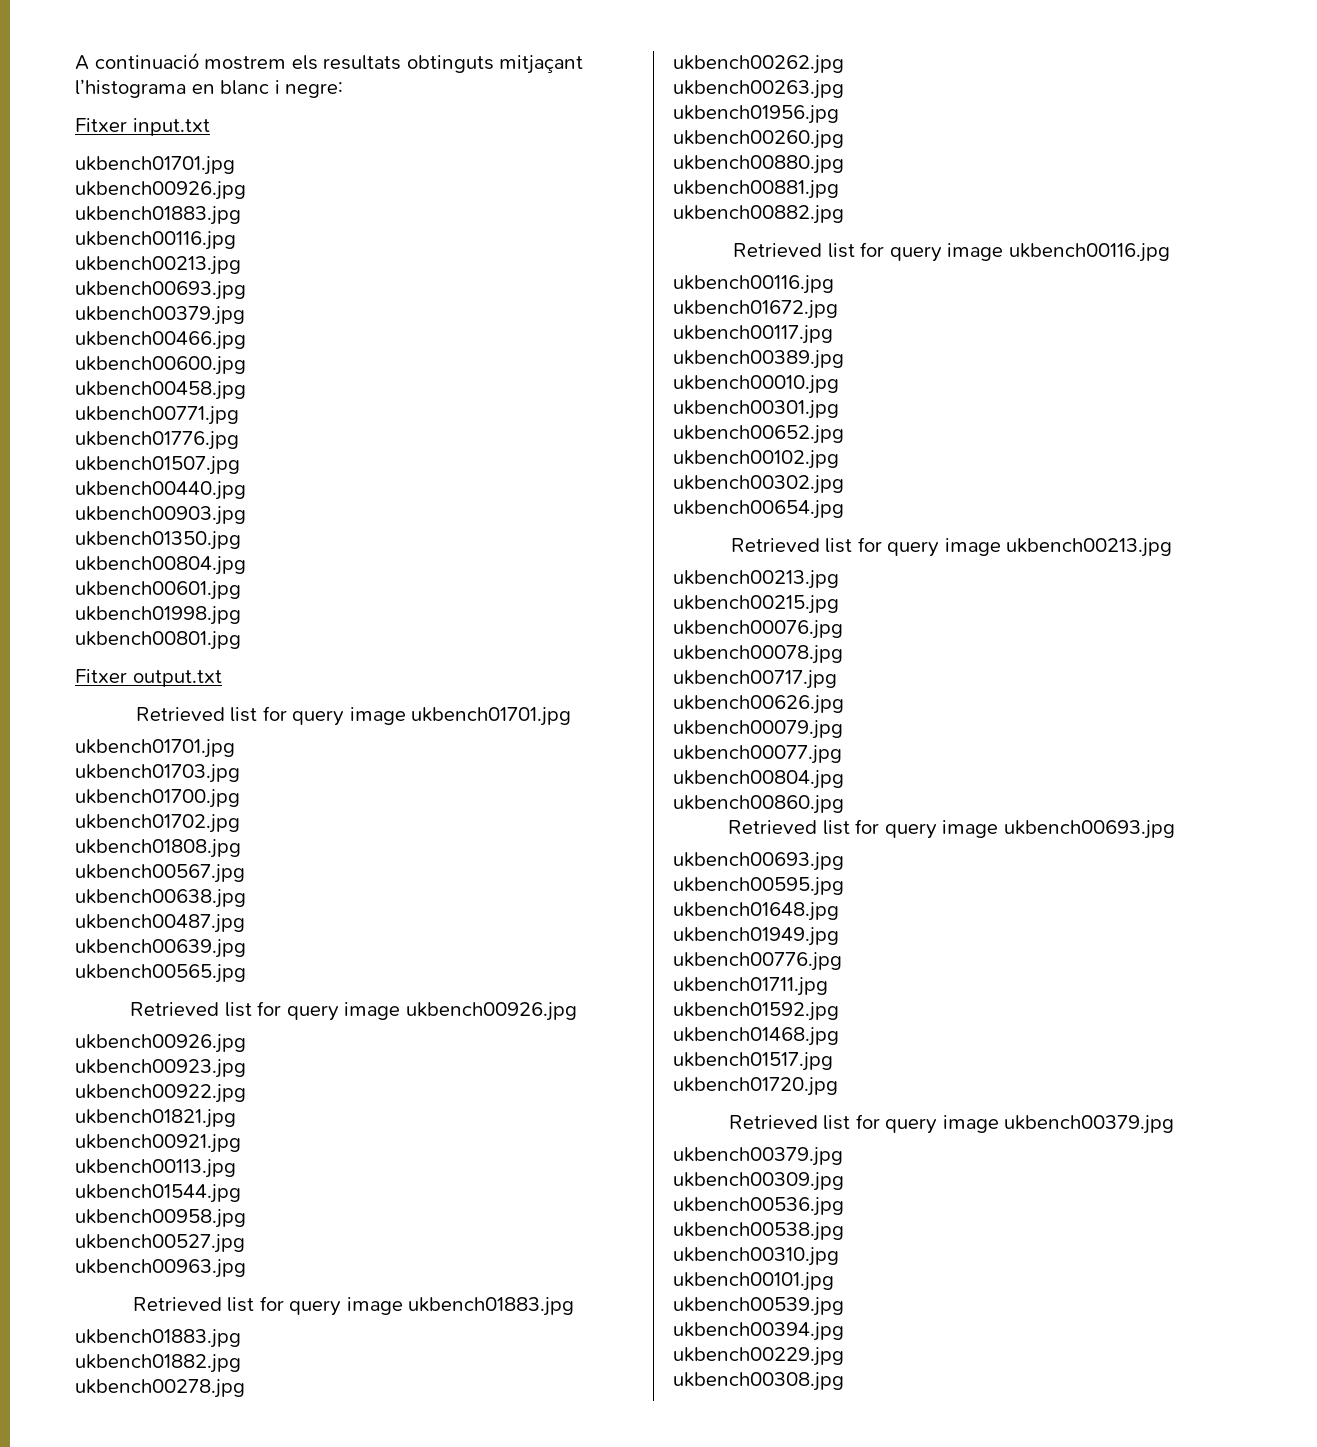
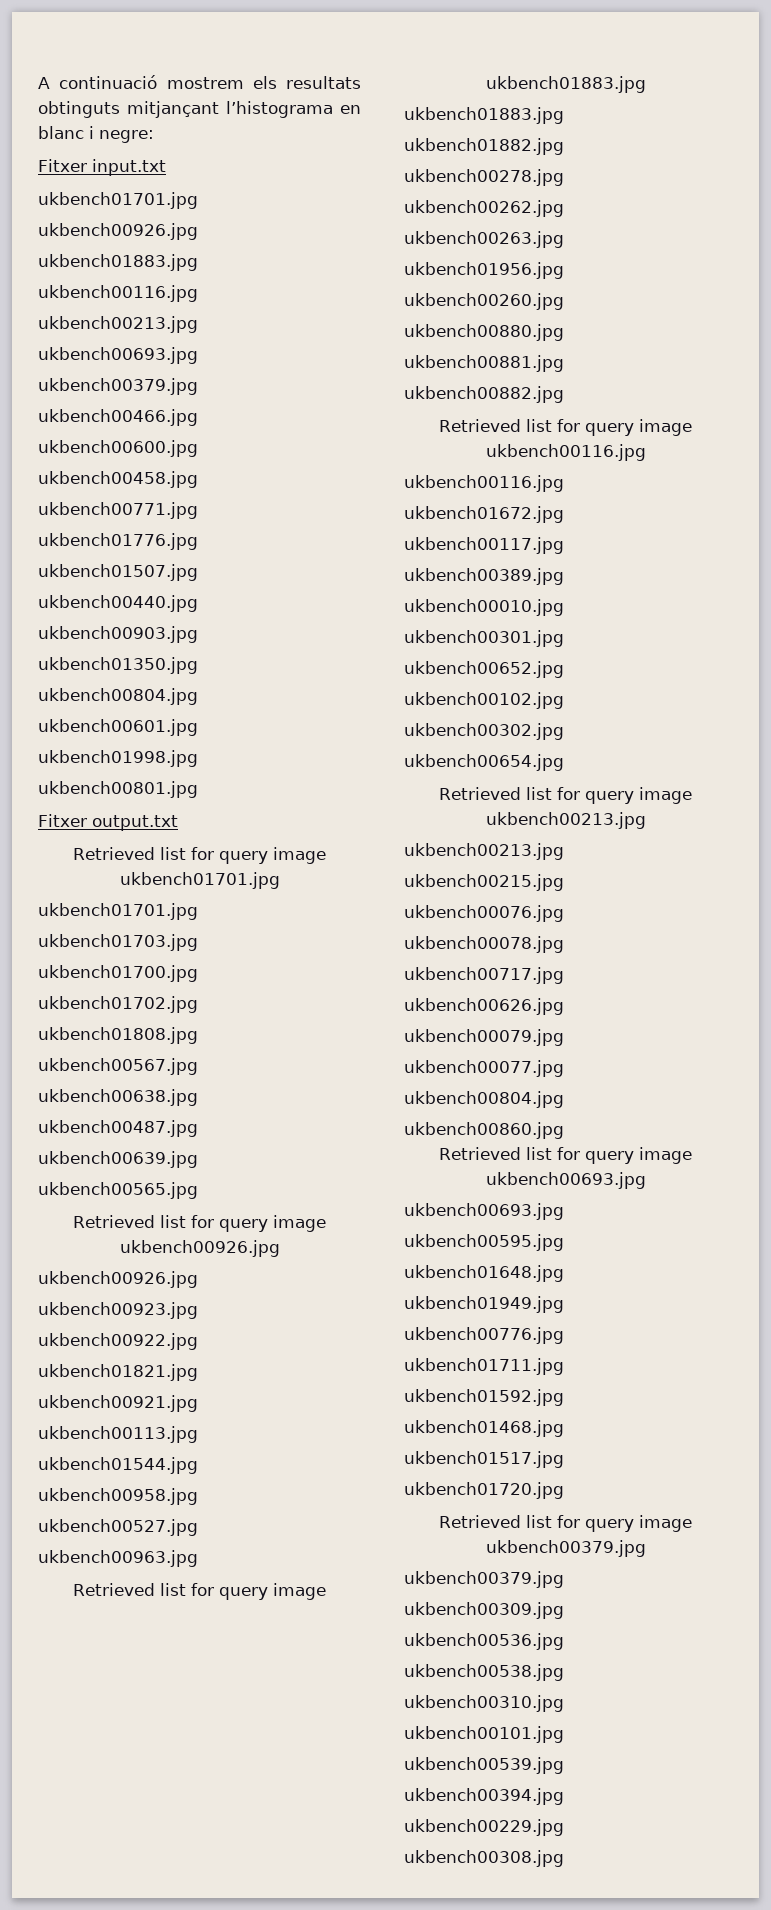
[499,55,584,74] mitjaçant -> [127,101,219,118] mitjançant

